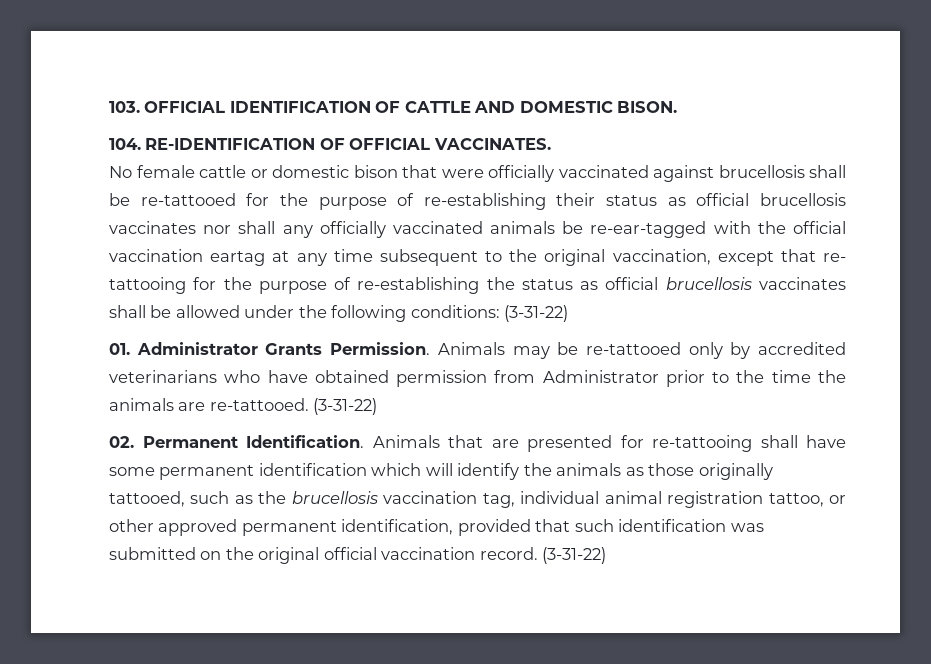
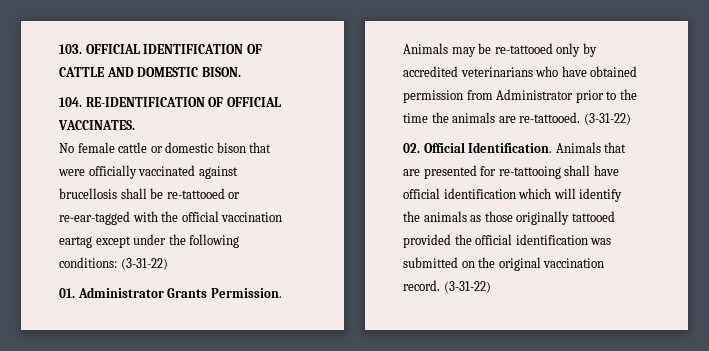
[246,193,846,210] [109,221,584,238] for the purpose of re-establishing their status as official brucellosis vaccinates nor shall any officially vaccinated animals be -> [228,192,241,199] or
[272,249,846,266] [109,277,846,294] [109,305,240,318] at any time subsequent to the original vaccination, except that re- tattooing for the purpose of re-establishing the status as official brucellosis vaccinates shall be allowed -> [95,236,131,248] except
[142,436,238,448] Permanent -> [423,142,465,153] Official
[109,465,255,480] some permanent -> [403,188,440,199] official
[109,491,847,508] [109,519,614,536] tattooed, such as the brucellosis vaccination tag, individual animal registration tattoo, or other approved permanent identification, provided that such -> [571,211,615,222] [403,234,513,248] tattooed provided the official
[323,547,377,560] official -> (541, 264) none

